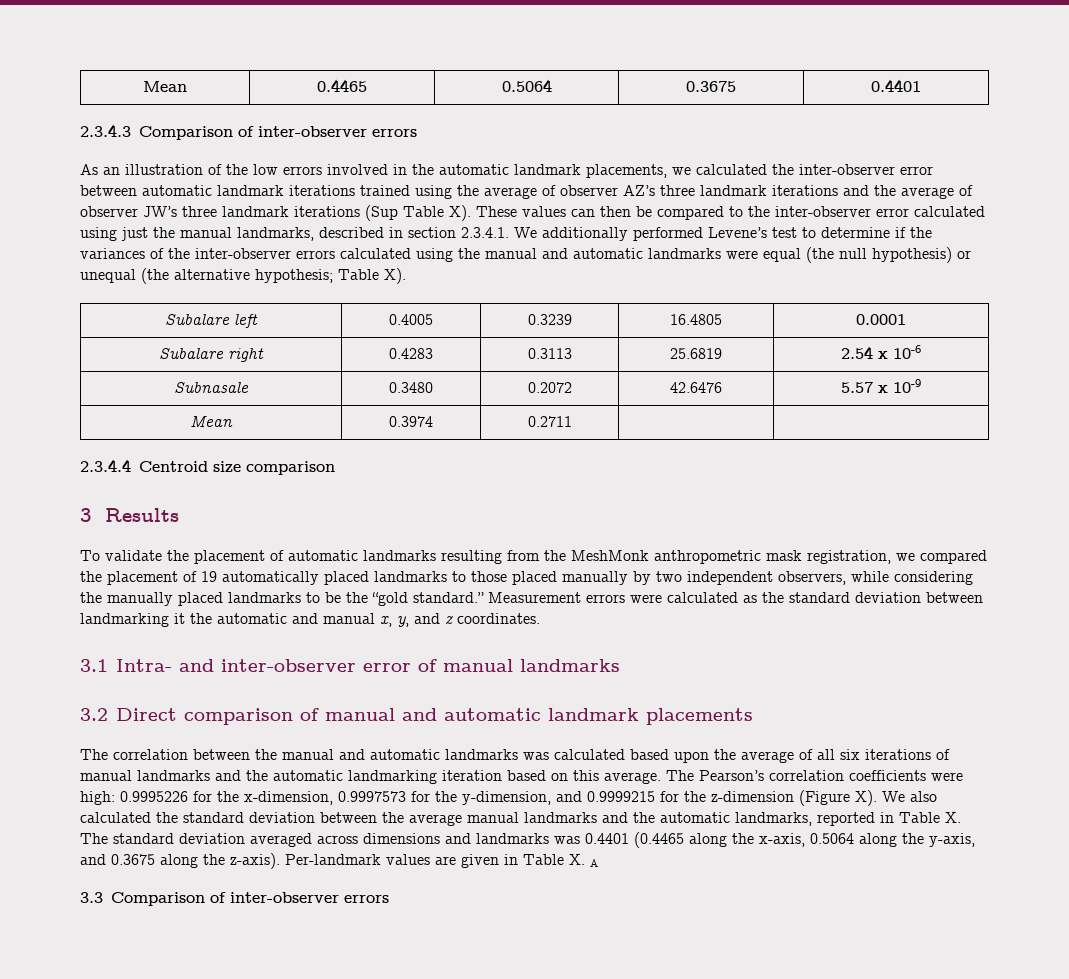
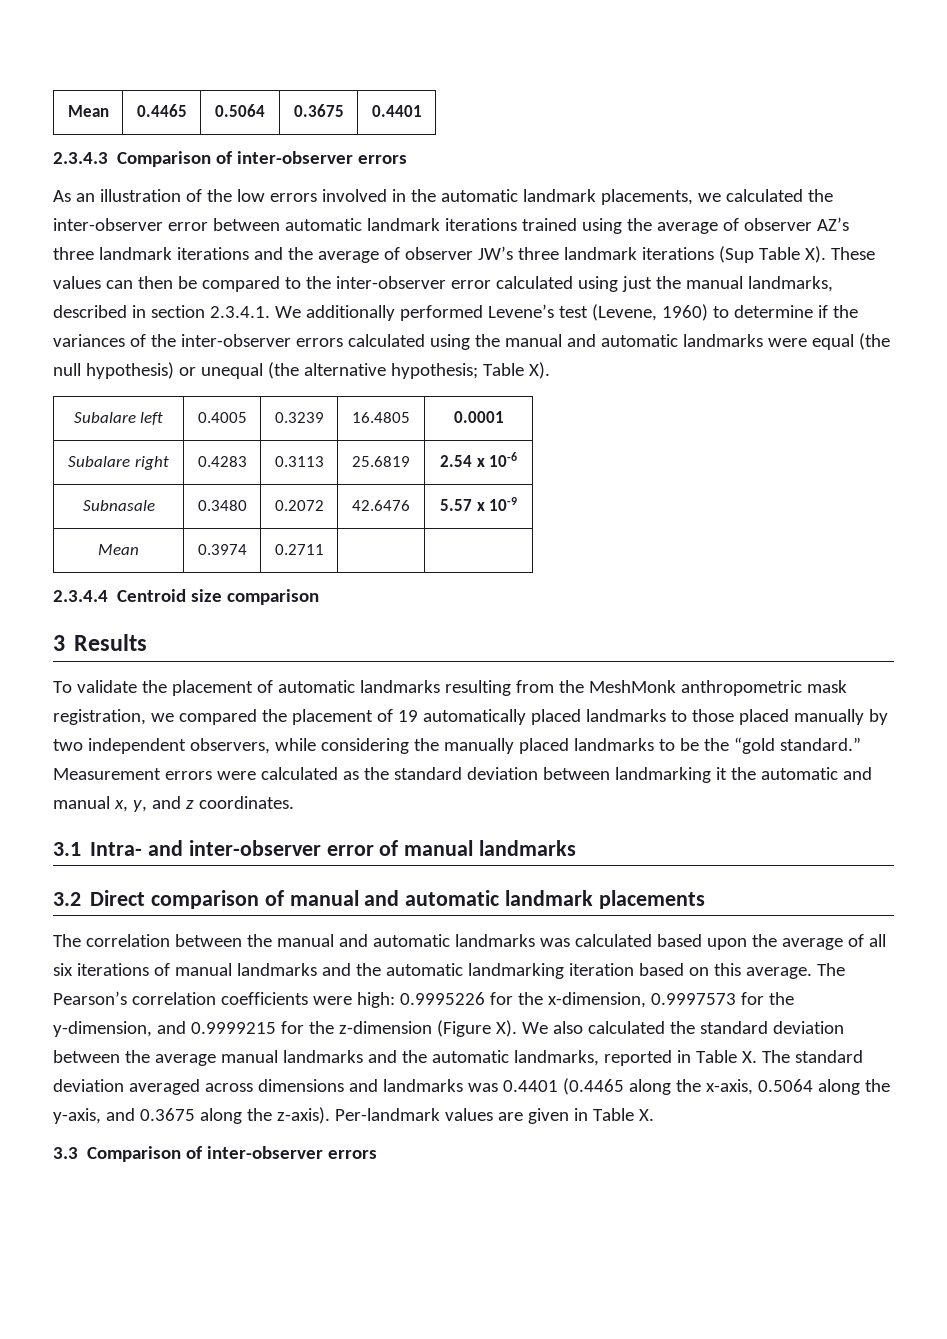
(797, 232) none -> [591,304,708,321] (Levene, 1960)
[590,859,598,867] A -> (654, 1115) none

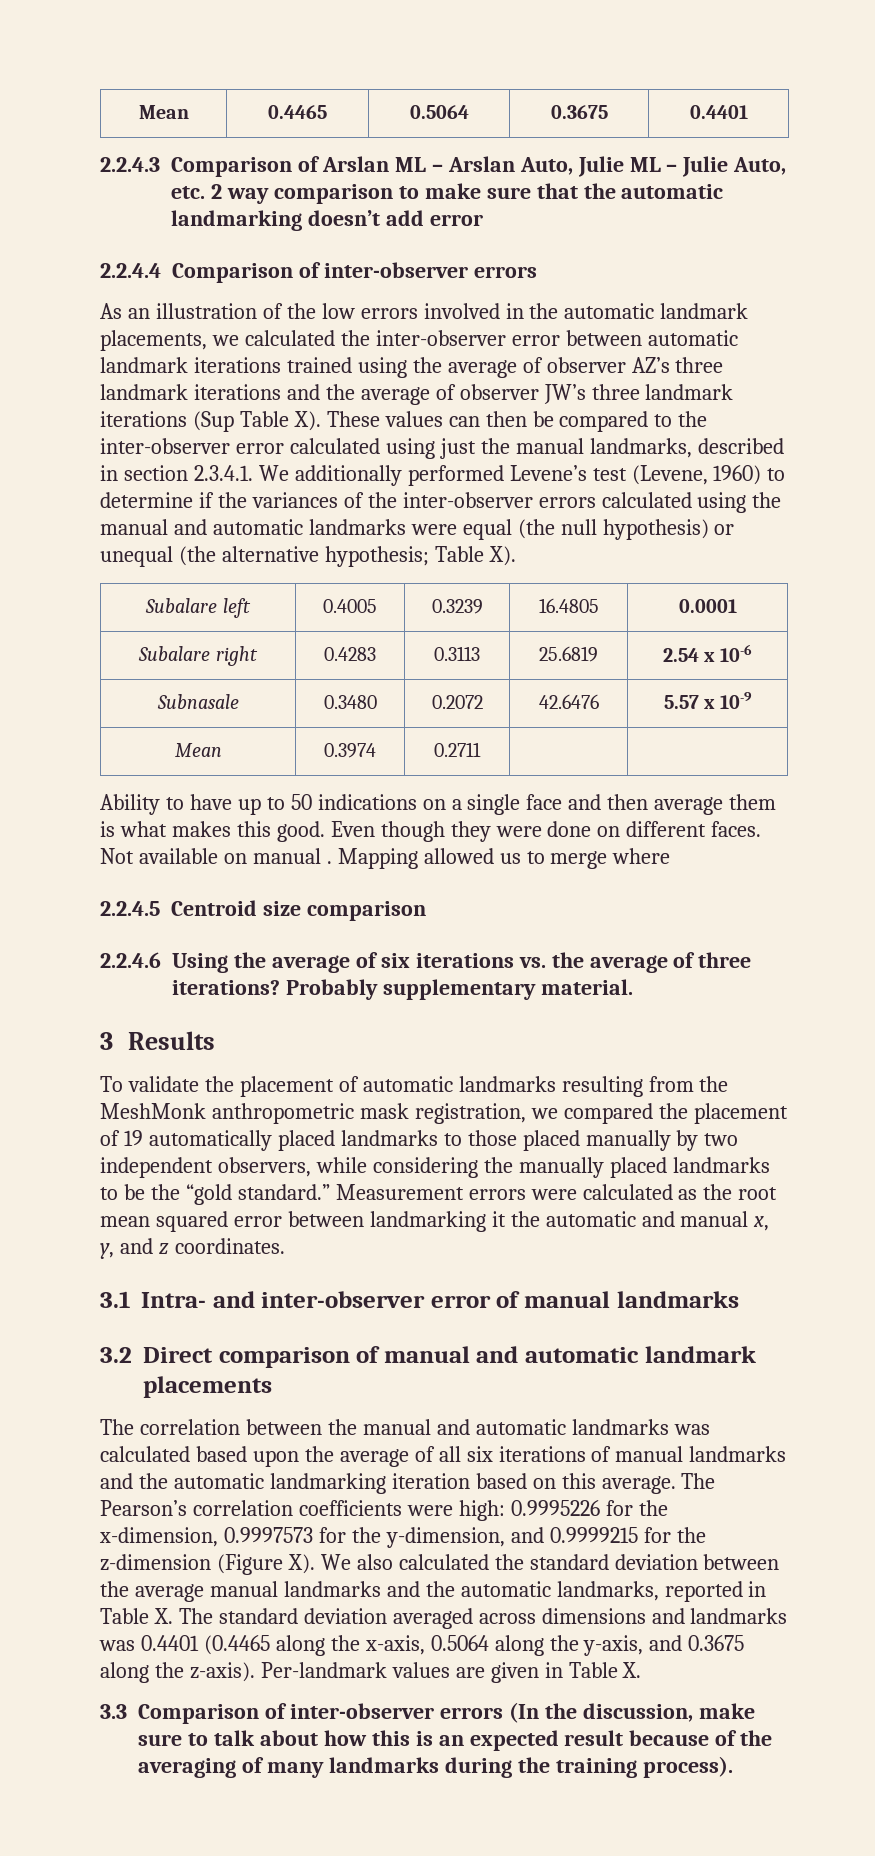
[53,152,108,164] 2.3.4.3 -> [100,156,787,177] [171,183,724,204] [171,210,483,231] [100,263,161,278] 2.2.4.3 Comparison of Arslan ML – Arslan Auto, Julie ML – Julie Auto, etc. 2 way comparison to make sure that the automatic landmarking doesn’t add error // 2.2.4.4
[53,589,320,605] 2.3.4.4 Centroid size comparison -> [100,794,777,815] [100,821,762,842] [100,848,671,869] [100,900,426,921] [100,952,752,973] [172,979,633,1000] Ability to have up to 50 indications on a single face and then average them is what makes this good. Even though they were done on different faces. Not available on manual . Mapping allowed us to merge where // 2.2.4.5 Centroid size comparison // 2.2.4.6 Using the average of six iterations vs. the average of three iterations? Probably supplementary material.
[393,767,538,780] standard deviation -> [738,1187,778,1200] [100,1211,282,1232] root mean squared error
(378, 1154) none -> [508,1702,755,1723] [138,1730,773,1751] [138,1756,733,1778] (In the discussion, make sure to talk about how this is an expected result because of the averaging of many landmarks during the training process).

